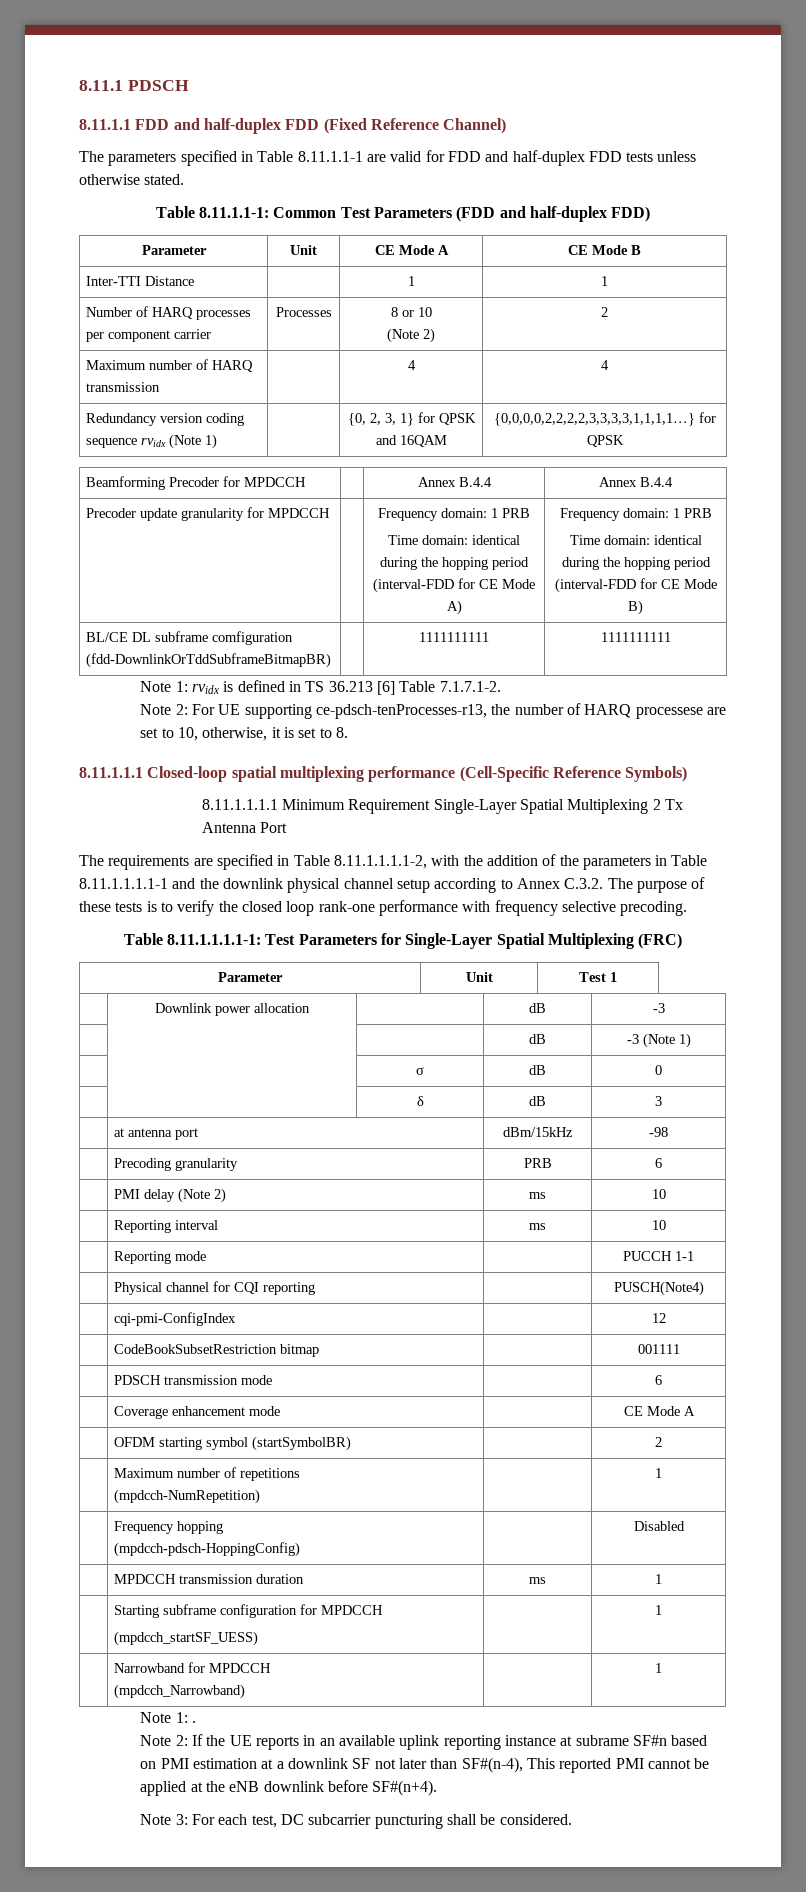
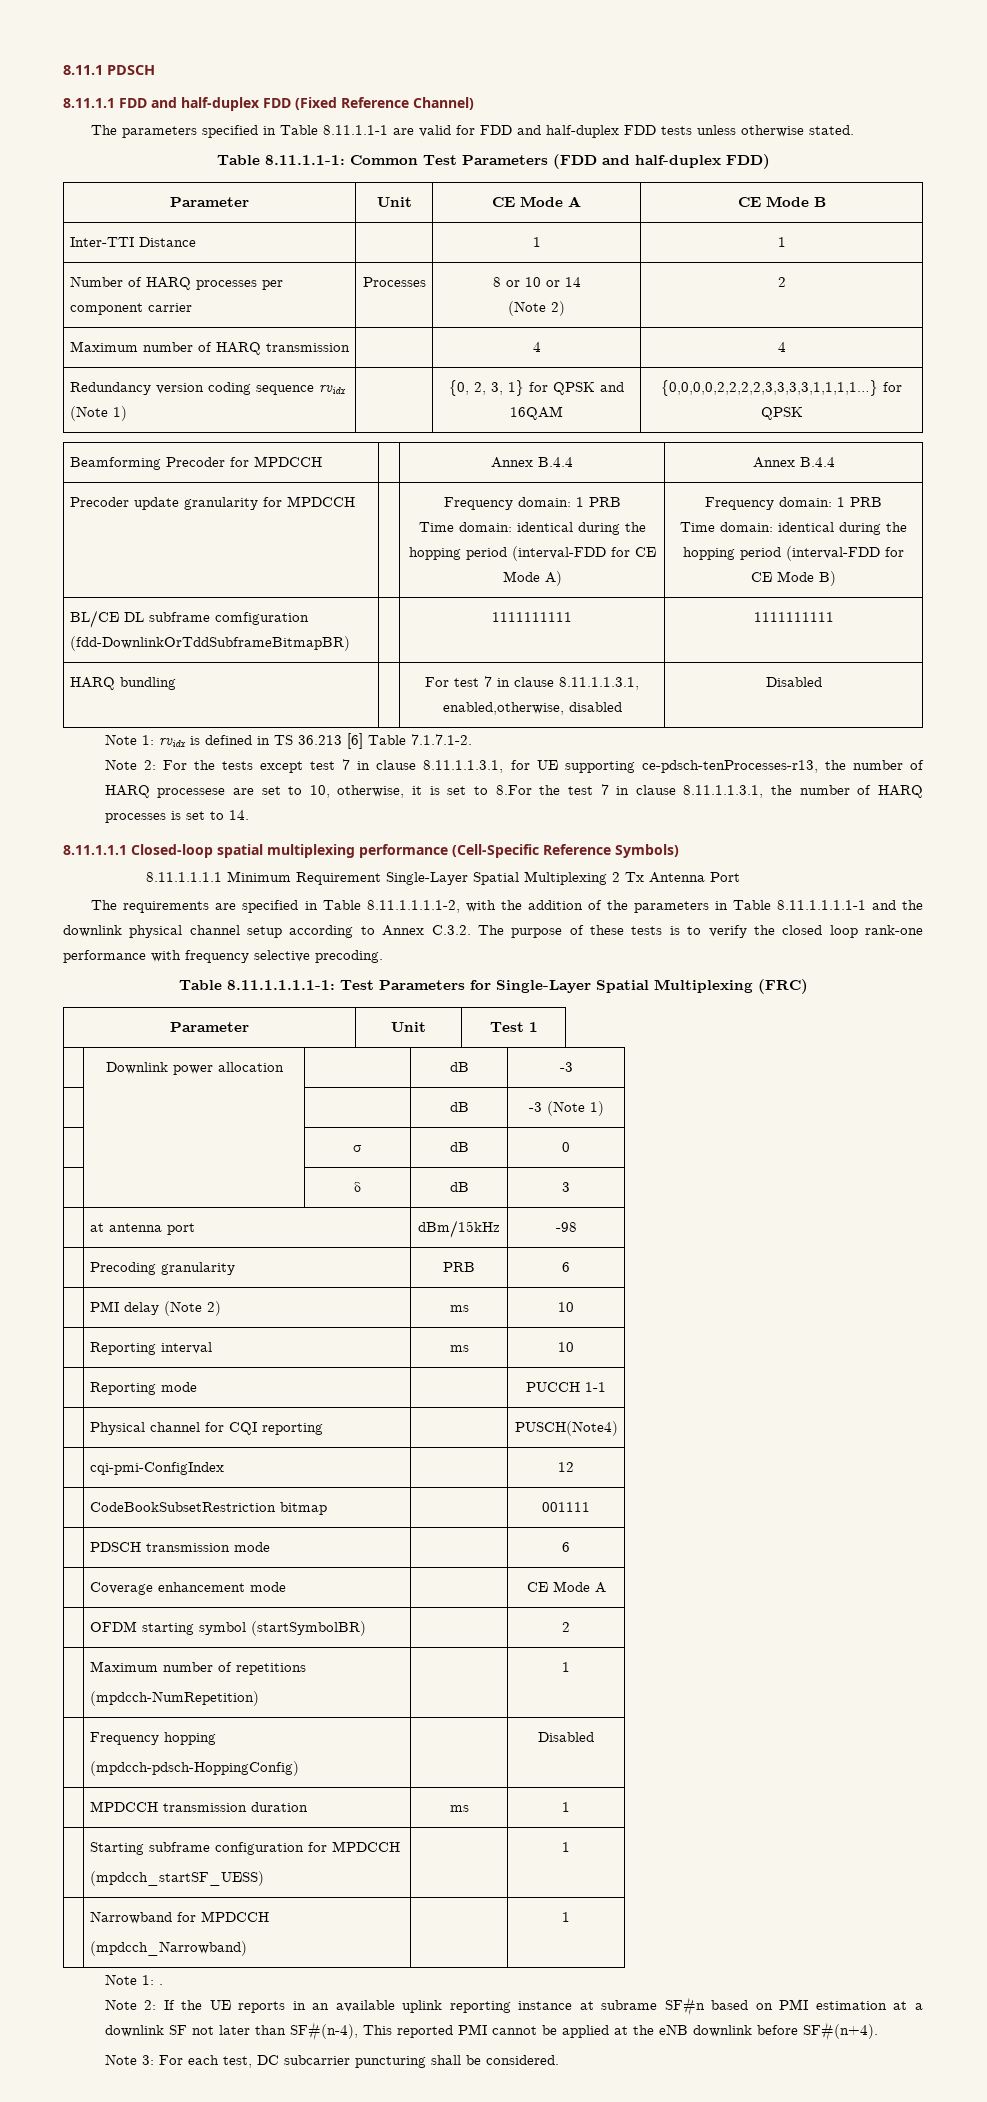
(432, 312) none -> [545,277,581,287] or 14
(671, 637) none -> [69,677,176,690] [425,676,639,690] [442,702,622,715] [765,677,822,687] // HARQ bundling | | For test 7 in clause 8.11.1.1.3.1, enabled,otherwise, disabled | Disabled
(216, 709) none -> [193,759,530,773] the tests except test 7 in clause 8.11.1.1.3.1, for
[335,727,348,738] 8. -> [495,784,924,798] [104,810,249,823] 8.For the test 7 in clause 8.11.1.1.3.1, the number of HARQ processes is set to 14.

